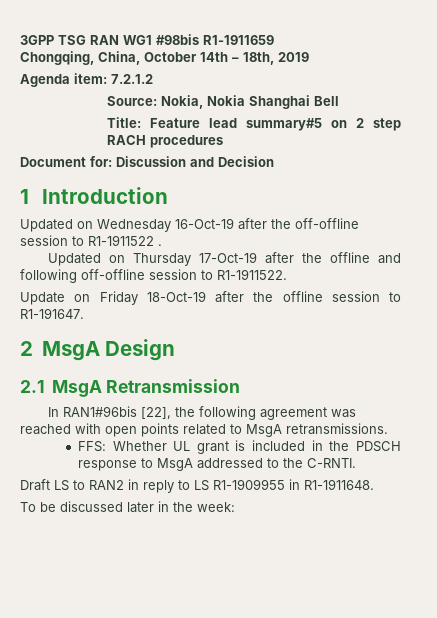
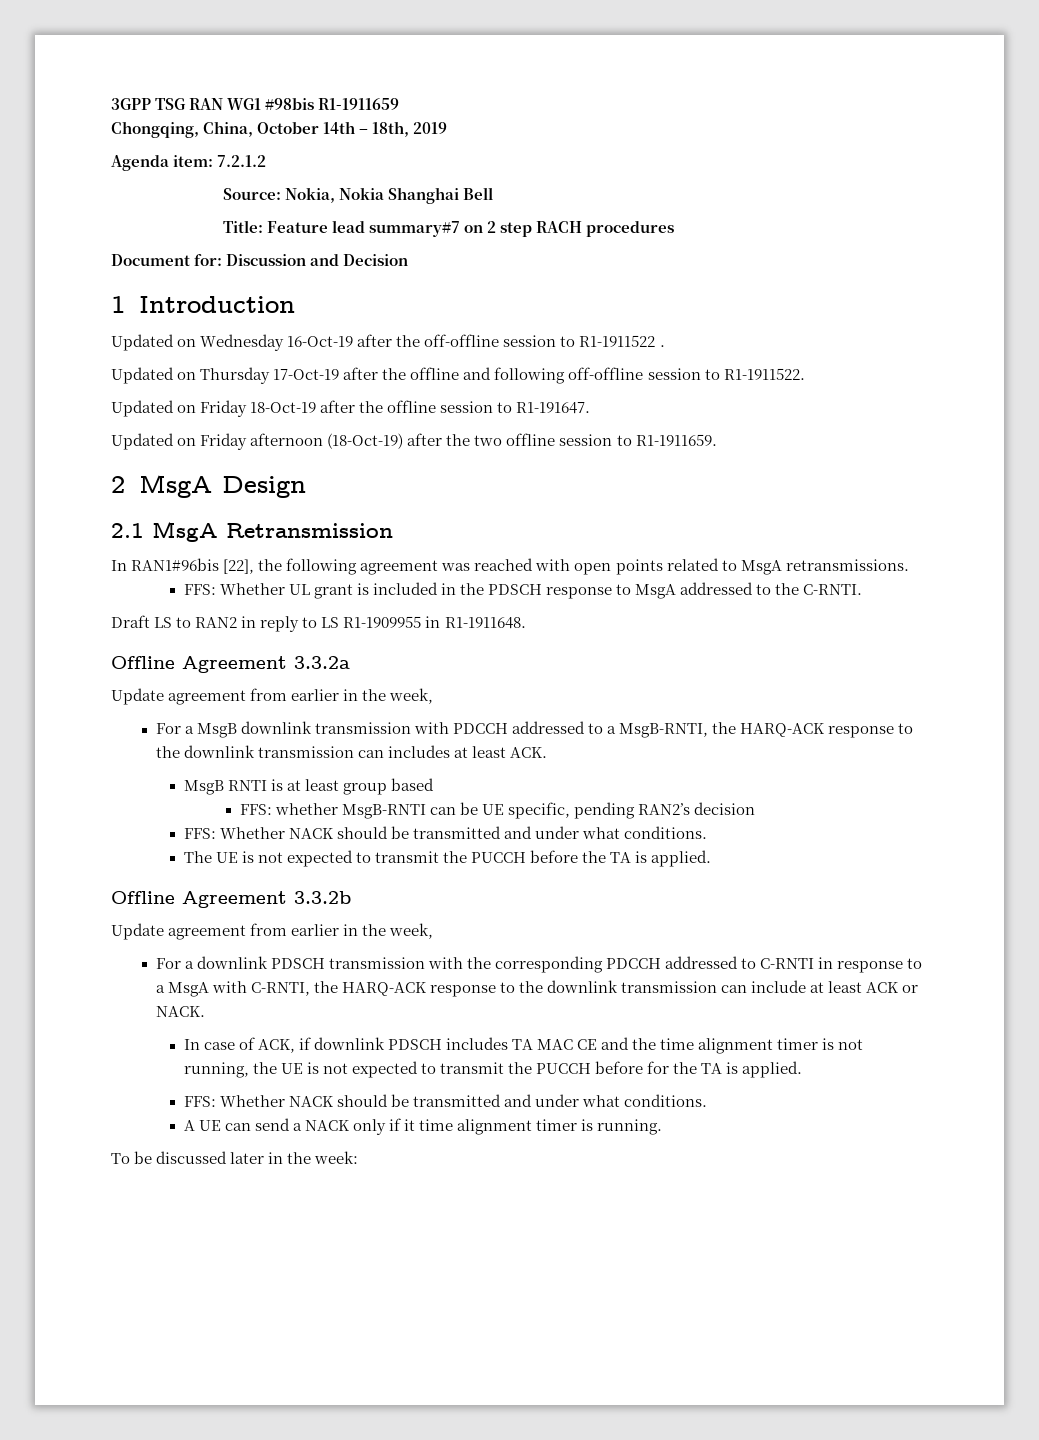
[246,118,323,131] summary#5 -> [369,221,461,237] summary#7
[20,292,65,305] Update -> [111,400,174,417] Updated
(84, 313) none -> [111,433,717,450] // Updated on Friday afternoon (18-Oct-19) after the two offline session to R1-1911659.
(374, 484) none -> [111,656,350,673] [111,688,434,705] [155,721,914,738] [155,745,547,758] [183,778,434,795] [239,802,756,819] [183,826,707,839] [183,850,712,867] [111,891,351,908] [111,923,434,940] [155,956,923,973] [155,980,919,997] [155,1006,205,1017] [183,1037,864,1054] [183,1061,803,1078] [183,1094,707,1107] [183,1118,663,1135] // Offline Agreement 3.3.2a // Update agreement from earlier in the week, // For a MsgB downlink transmission with PDCCH addressed to a MsgB-RNTI, the HARQ-ACK response to the downlink transmission can includes at least ACK. // MsgB RNTI is at least group based // FFS: whether MsgB-RNTI can be UE specific, pending RAN2’s decision // FFS: Whether NACK should be transmitted and under what conditions. // The UE is not expected to transmit the PUCCH before the TA is applied. // Offline Agreement 3.3.2b // Update agreement from earlier in the week, // For a downlink PDSCH transmission with the corresponding PDCCH addressed to C-RNTI in response to a MsgA with C-RNTI, the HARQ-ACK response to the downlink transmission can include at least ACK or NACK. // In case of ACK, if downlink PDSCH includes TA MAC CE and the time alignment timer is not running, the UE is not expected to transmit the PUCCH before for the TA is applied. // FFS: Whether NACK should be transmitted and under what conditions. // A UE can send a NACK only if it time alignment timer is running.

